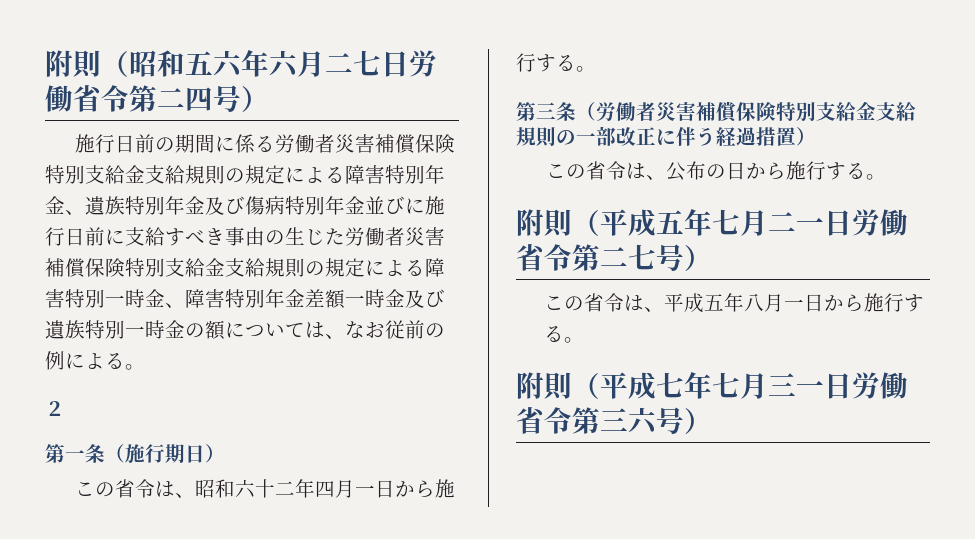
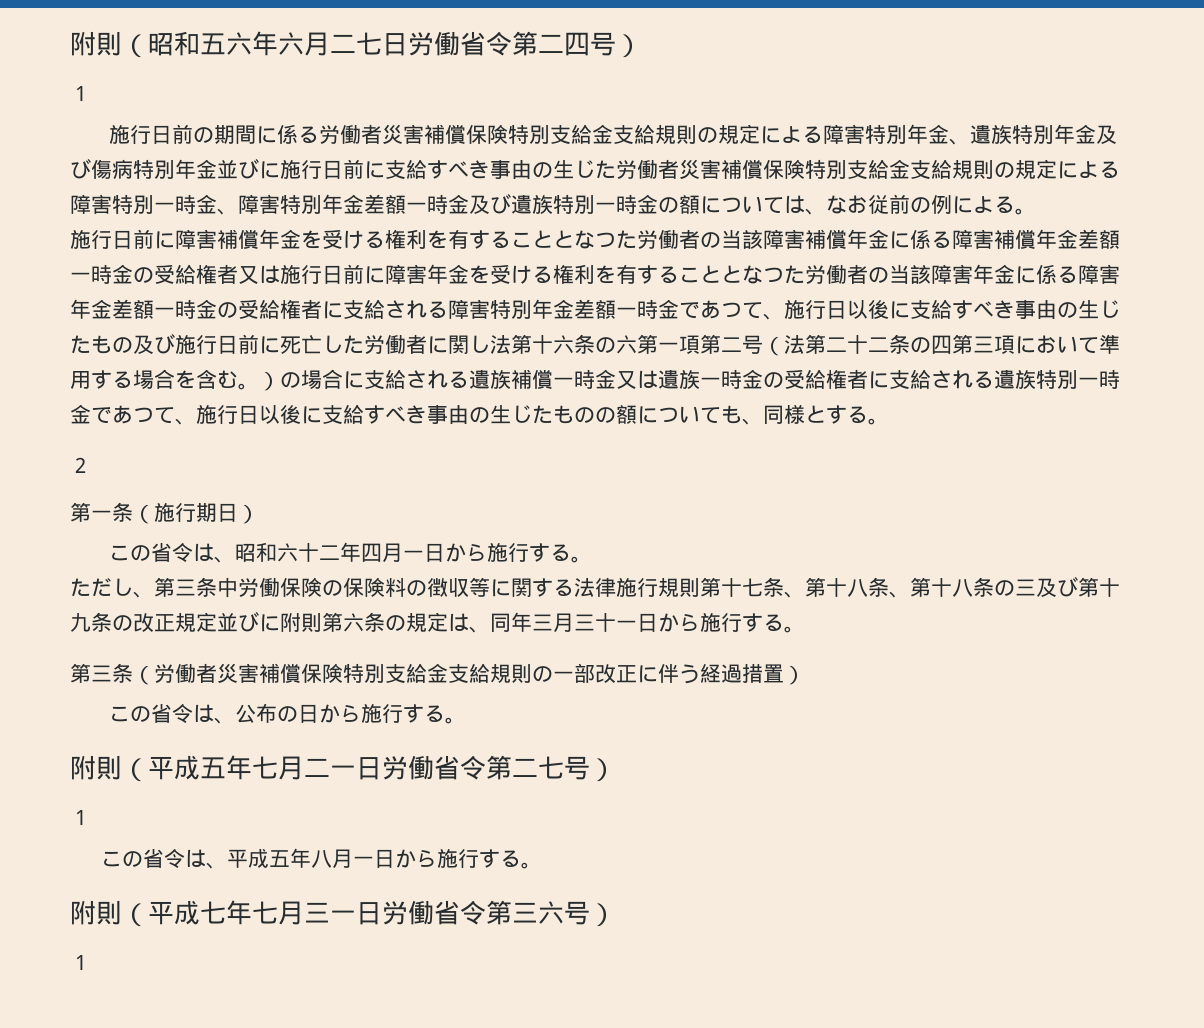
(269, 99) none -> [70,85,91,101] // １
(145, 367) none -> [70,229,1120,249] [70,264,1120,284] [70,299,1120,320] [70,334,1120,356] [70,369,1120,391] [70,404,889,425] // 施行日前に障害補償年金を受ける権利を有することとなつた労働者の当該障害補償年金に係る障害補償年金差額一時金の受給権者又は施行日前に障害年金を受ける権利を有することとなつた労働者の当該障害年金に係る障害年金差額一時金の受給権者に支給される障害特別年金差額一時金であつて、施行日以後に支給すべき事由の生じたもの及び施行日前に死亡した労働者に関し法第十六条の六第一項第二号（法第二十二条の四第三項において準用する場合を含む。）の場合に支給される遺族補償一時金又は遺族一時金の受給権者に支給される遺族特別一時金であつて、施行日以後に支給すべき事由の生じたものの額についても、同様とする。
(596, 69) none -> [70,577,1120,598] [70,612,805,633] // ただし、第三条中労働保険の保険料の徴収等に関する法律施行規則第十七条、第十八条、第十八条の三及び第十九条の改正規定並びに附則第六条の規定は、同年三月三十一日から施行する。
(712, 258) none -> [70,809,91,825] // １
(712, 421) none -> [70,954,91,970] // １

